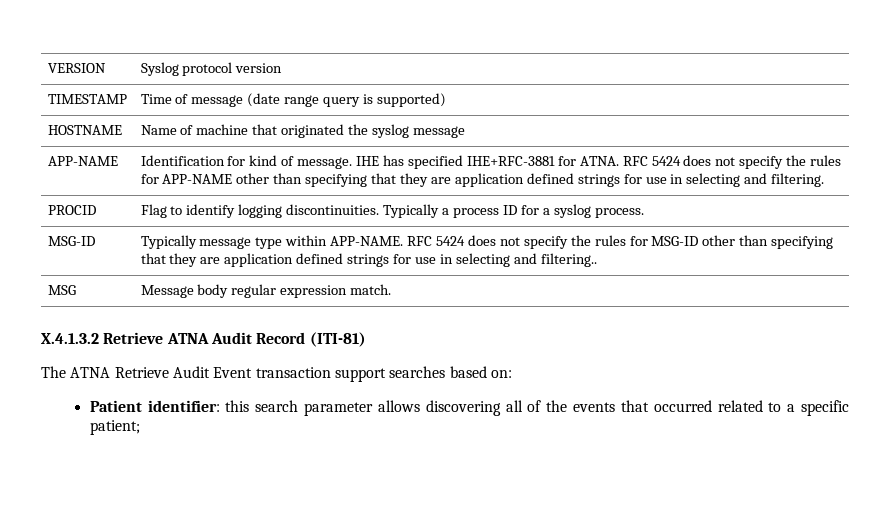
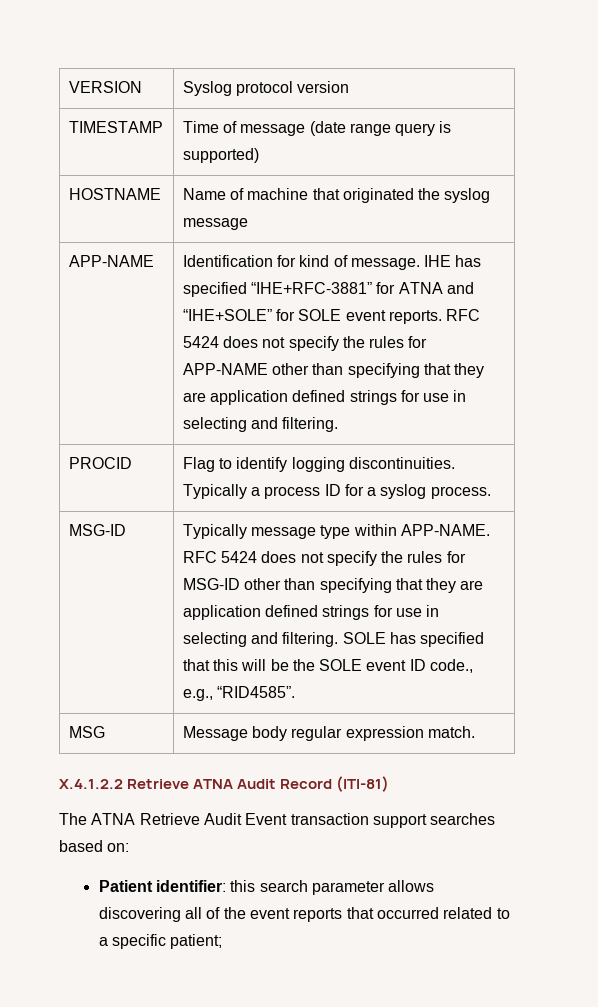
[466,156,619,166] IHE+RFC-3881 for ATNA. -> [250,282,474,294] [182,309,442,324] “IHE+RFC-3881” for ATNA and “IHE+SOLE” for SOLE event reports.
[540,253,597,267] filtering.. -> [282,632,485,647] [182,659,474,673] [182,686,295,701] filtering. SOLE has specified that this will be the SOLE event ID code., e.g., “RID4585”.
[41,333,99,344] X.4.1.3.2 -> [59,779,123,789] X.4.1.2.2
[573,402,616,412] events -> [250,908,343,922] event reports

